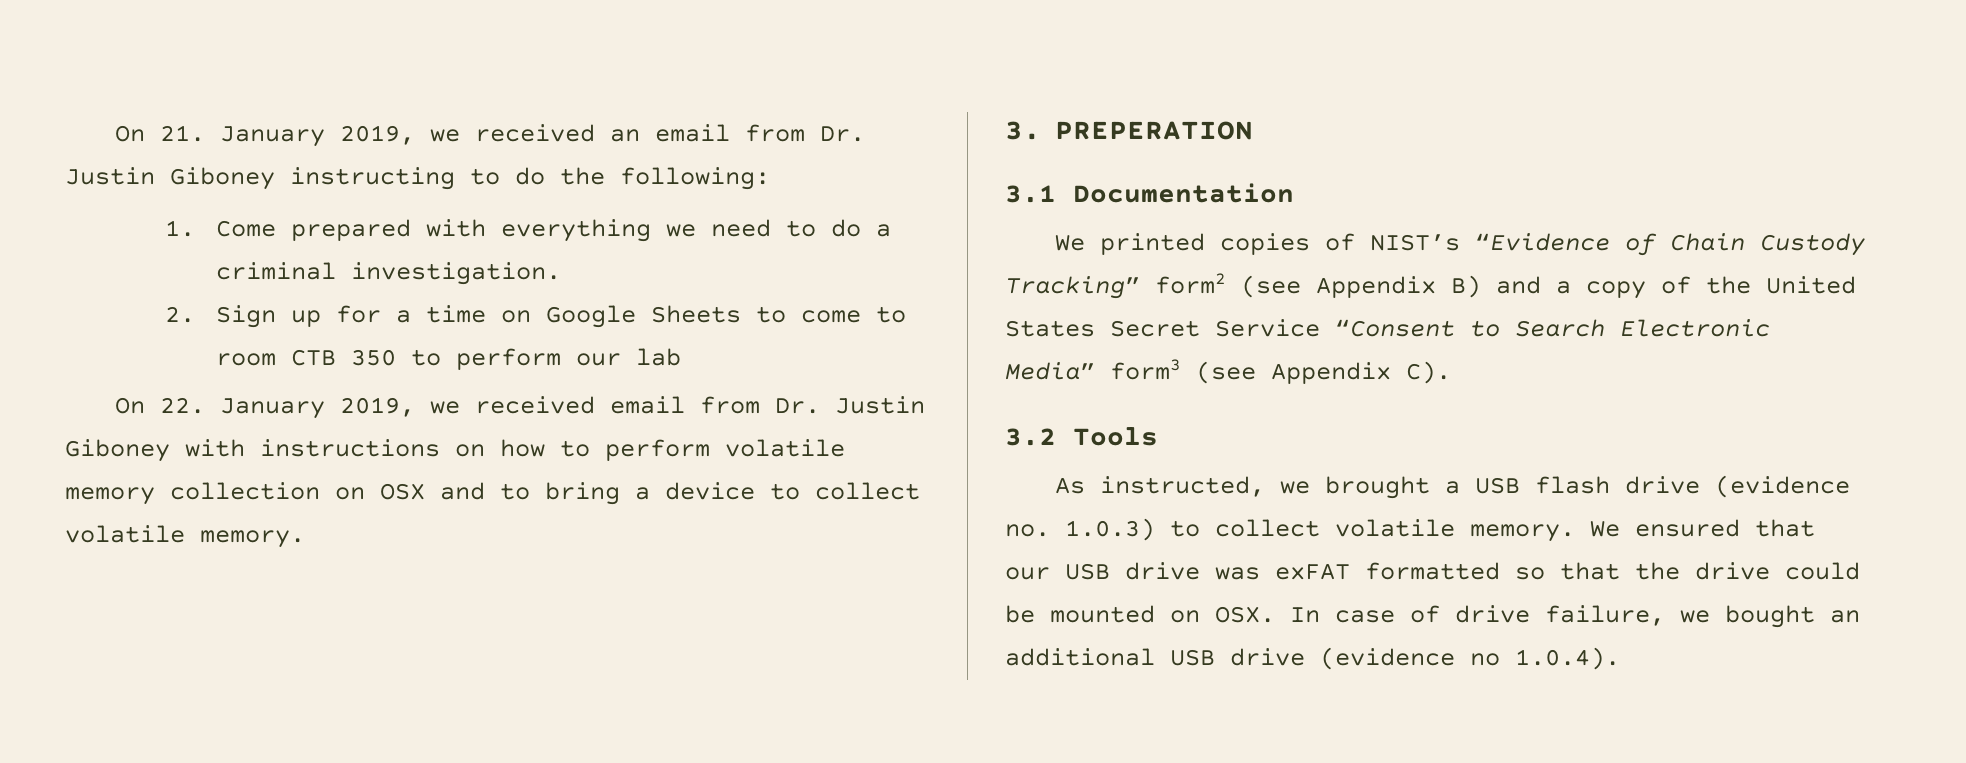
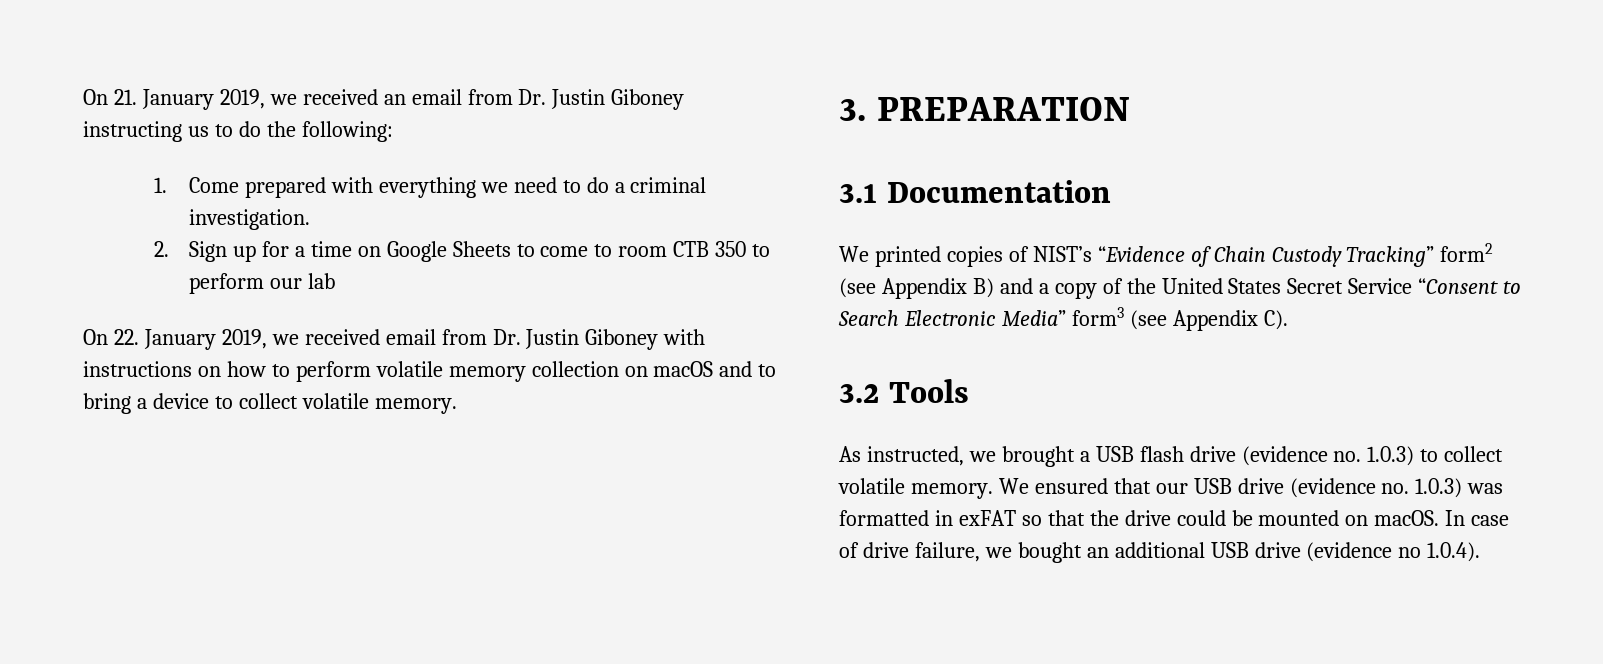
(455, 178) none -> [187,126,209,137] us
[380,483,425,500] OSX -> [653,361,714,377] macOS
[1055,121,1254,140] PREPERATION -> [877,97,1130,121] PREPARATION
[1215,562,1500,580] was exFAT formatted -> [1289,478,1504,498] [839,510,1016,526] (evidence no. 1.0.3) was formatted in exFAT
[1215,606,1275,623] OSX. -> [1374,510,1440,526] macOS.

